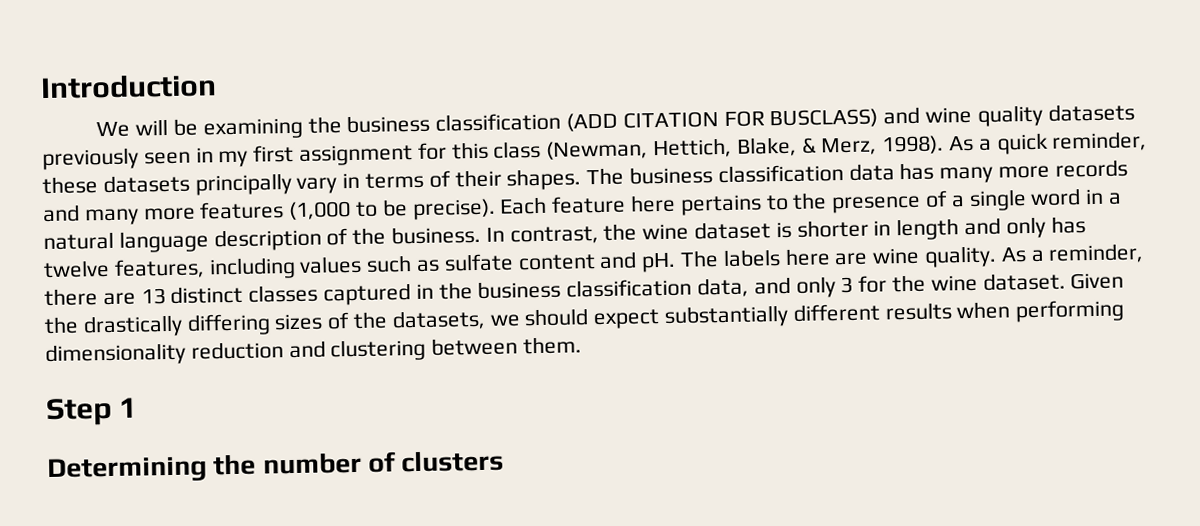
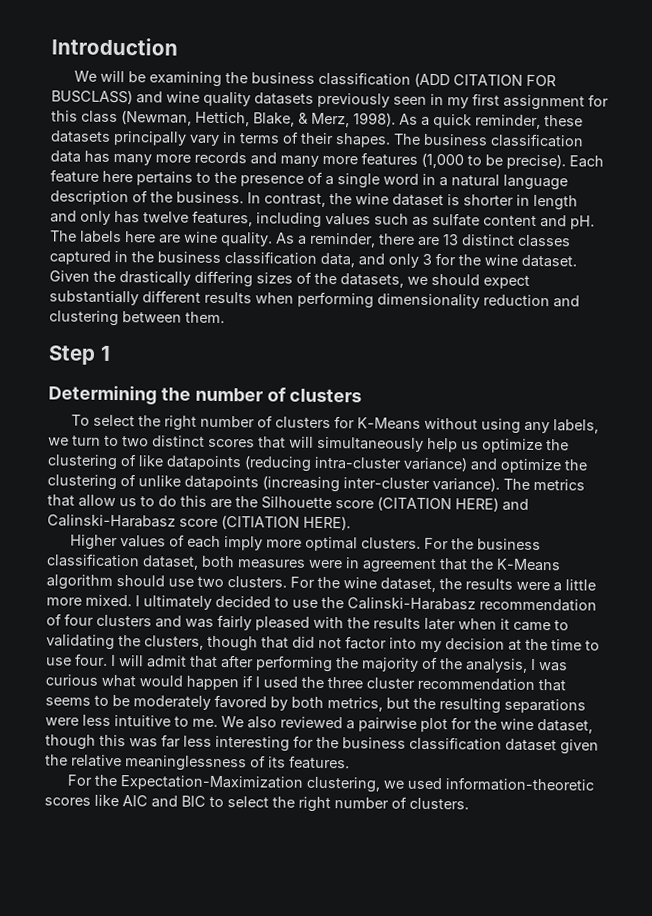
(505, 461) none -> [70,414,599,434] [48,435,569,454] [47,454,587,474] [47,474,585,493] [47,494,529,512] [47,514,351,531] [69,534,541,552] [46,553,561,574] [46,574,596,593] [46,594,597,612] [46,613,569,632] [46,634,600,653] [46,653,568,673] [45,674,566,692] [45,694,586,714] [45,714,593,734] [45,734,599,755] [45,754,350,772] [66,774,594,793] [44,794,469,813] // To select the right number of clusters for K-Means without using any labels, we turn to two distinct scores that will simultaneously help us optimize the clustering of like datapoints (reducing intra-cluster variance) and optimize the clustering of unlike datapoints (increasing inter-cluster variance). The metrics that allow us to do this are the Silhouette score (CITATION HERE) and Calinski-Harabasz score (CITIATION HERE). // Higher values of each imply more optimal clusters. For the business classification dataset, both measures were in agreement that the K-Means algorithm should use two clusters. For the wine dataset, the results were a little more mixed. I ultimately decided to use the Calinski-Harabasz recommendation of four clusters and was fairly pleased with the results later when it came to validating the clusters, though that did not factor into my decision at the time to use four. I will admit that after performing the majority of the analysis, I was curious what would happen if I used the three cluster recommendation that seems to be moderately favored by both metrics, but the resulting separations were less intuitive to me. We also reviewed a pairwise plot for the wine dataset, though this was far less interesting for the business classification dataset given the relative meaninglessness of its features. // For the Expectation-Maximization clustering, we used information-theoretic scores like AIC and BIC to select the right number of clusters.

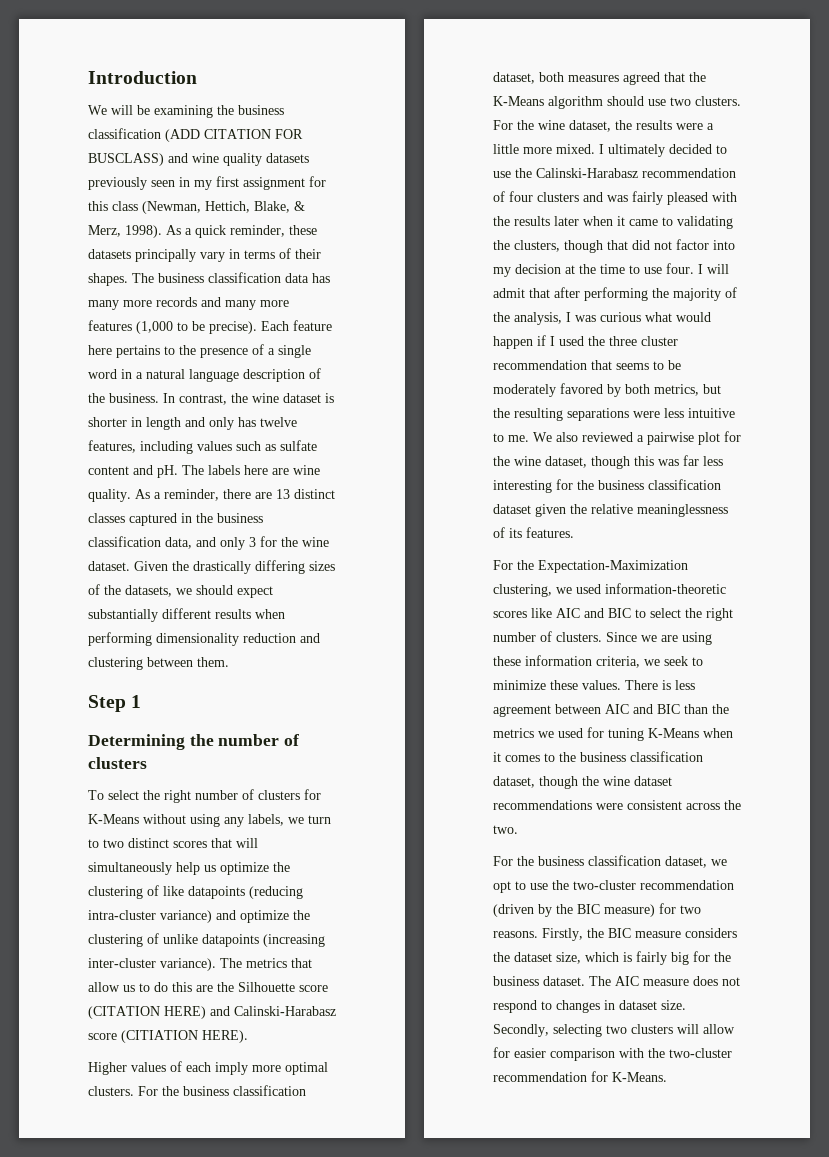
[308,557,437,574] were in agreement -> [623,72,660,85] agreed
(469, 803) none -> [606,632,712,645] [493,655,703,668] [493,680,695,690] [493,704,729,717] [493,727,733,741] [493,751,703,762] [493,776,672,789] [493,800,741,810] [493,825,518,834] [493,855,727,868] [493,880,734,893] [493,903,701,917] [493,928,737,941] [493,951,731,965] [493,976,740,986] [493,1000,686,1013] [493,1024,735,1037] [493,1047,732,1061] [493,1071,667,1082] Since we are using these information criteria, we seek to minimize these values. There is less agreement between AIC and BIC than the metrics we used for tuning K-Means when it comes to the business classification dataset, though the wine dataset recommendations were consistent across the two. // For the business classification dataset, we opt to use the two-cluster recommendation (driven by the BIC measure) for two reasons. Firstly, the BIC measure considers the dataset size, which is fairly big for the business dataset. The AIC measure does not respond to changes in dataset size. Secondly, selecting two clusters will allow for easier comparison with the two-cluster recommendation for K-Means.

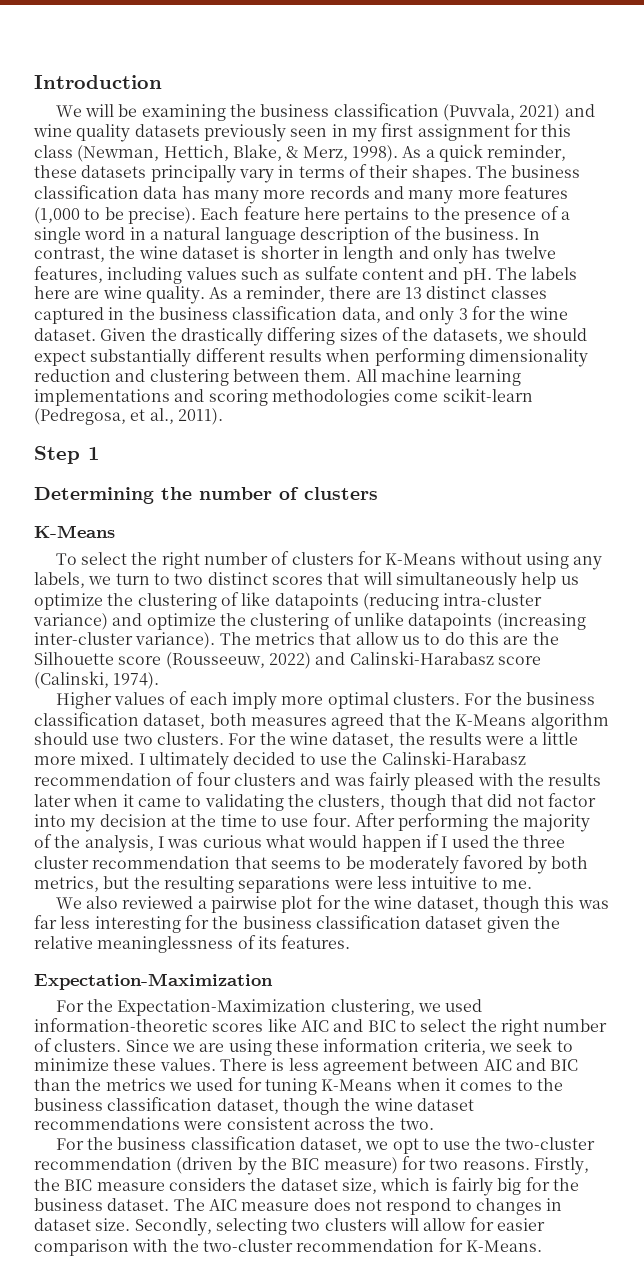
[165,129,303,142] [88,153,164,166] (ADD CITATION FOR BUSCLASS) -> [442,104,561,121] (Puvvala, 2021)
(229, 662) none -> [355,369,522,386] [34,388,533,406] [34,408,223,425] All machine learning implementations and scoring methodologies come scikit-learn (Pedregosa, et al., 2011).
(147, 763) none -> [34,525,115,538] // K-Means
[88,1006,206,1019] (CITATION HERE) -> [165,652,311,669] (Rousseeuw, 2022)
[121,1030,248,1043] (CITIATION HERE). -> [34,671,160,689] (Calinski, 1974).
[698,264,729,274] [493,287,580,298] I will admit that after -> [354,813,395,827] After
(529, 438) none -> (532, 884) //
(574, 532) none -> [34,973,273,990] // Expectation-Maximization

